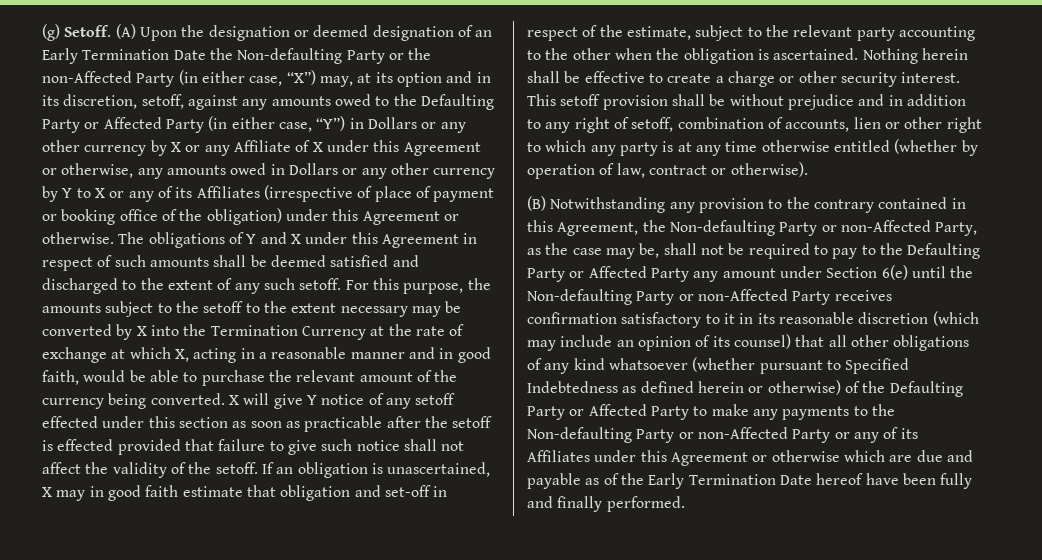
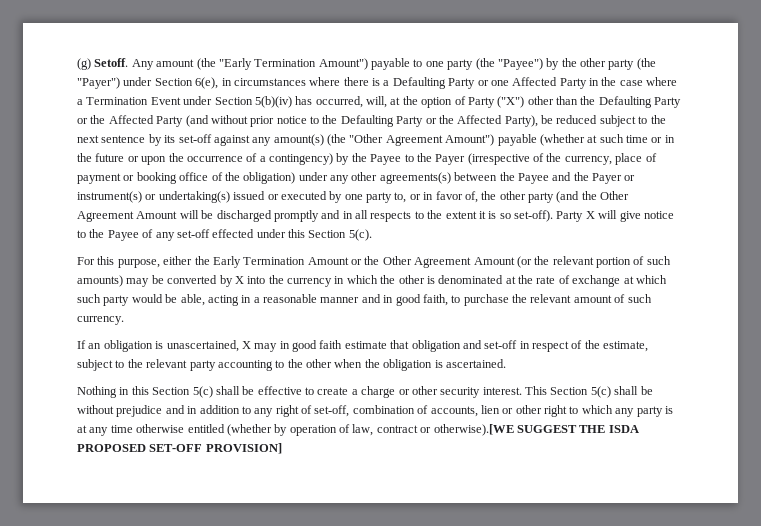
[115,24,493,41] [42,48,432,64] [42,70,491,87] [42,94,494,110] [42,116,466,133] [42,140,481,156] [42,163,496,179] [42,185,373,202] (A) Upon the designation or deemed designation of an Early Termination Date the Non-defaulting Party or the non-Affected Party (in either case, “X”) may, at its option and in its discretion, setoff, against any amounts owed to the Defaulting Party or Affected Party (in either case, “Y”) in Dollars or any other currency by X or any Affiliate of X under this Agreement or otherwise, any amounts owed in Dollars or any other currency by Y to X or any of its Affiliates (irrespective of -> [131,58,656,70] [77,77,678,89] [77,96,682,108] [77,115,666,127] [77,134,675,146] [77,153,612,165] Any amount (the "Early Termination Amount") payable to one party (the "Payee") by the other party (the "Payer") under Section 6(e), in circumstances where there is a Defaulting Party or one Affected Party in the case where a Termination Event under Section 5(b)(iv) has occurred, will, at the option of Party ("X") other than the Defaulting Party or the Affected Party (and without prior notice to the Defaulting Party or the Affected Party), be reduced subject to the next sentence by its set-off against any amount(s) (the "Other Agreement Amount") payable (whether at such time or in the future or upon the occurrence of a contingency) by the Payee to the Payer (irrespective of the currency,
[332,209,459,225] [42,232,478,248] [42,255,419,271] [42,278,491,294] [42,301,408,317] this Agreement or otherwise. The obligations of Y and X under this Agreement in respect of such amounts shall be deemed satisfied and discharged to the extent of any such setoff. For this purpose, the amounts subject to the setoff to the extent necessary -> [330,172,636,184] [77,191,630,203] [77,210,674,222] [77,229,372,241] [77,256,671,268] [77,275,123,287] any other agreements(s) between the Payee and the Payer or instrument(s) or undertaking(s) issued or executed by one party to, or in favor of, the other party (and the Other Agreement Amount will be discharged promptly and in all respects to the extent it is so set-off). Party X will give notice to the Payee of any set-off effected under this Section 5(c). // For this purpose, either the Early Termination Amount or the Other Agreement Amount (or the relevant portion of such amounts)
[210,325,366,340] Termination Currency -> [287,275,504,287] currency in which the other is denominated
[174,349,189,362] X, -> [77,294,205,306] such party would be able,
[83,370,179,382] would be able -> (448, 300) none
[434,370,458,382] [42,393,456,409] [42,416,493,432] [42,439,465,455] [42,462,258,478] the currency being converted. X will give Y notice of any setoff effected under this section as soon as practicable after the setoff is effected provided that failure to give such notice shall not affect the validity of the setoff. -> [627,294,652,303] [77,316,124,325] such currency. //
[862,48,968,64] Nothing herein -> [77,386,213,398] // Nothing in this Section 5(c)
[560,94,668,110] setoff provision -> [550,386,611,398] Section 5(c)
[631,117,674,132] setoff, -> [314,405,350,417] set-off,
[730,162,808,177] [527,196,966,213] [527,220,978,236] [527,243,981,259] [527,265,974,282] [527,289,892,305] [527,311,979,328] [527,334,970,351] [527,357,910,374] [527,380,963,397] [527,404,895,420] [527,427,918,443] [527,450,973,466] [527,473,973,489] [527,496,685,512] otherwise). // (B) Notwithstanding any provision to the contrary contained in this Agreement, the Non-defaulting Party or non-Affected Party, as the case may be, shall not be required to pay to the Defaulting Party or Affected Party any amount under Section 6(e) until the Non-defaulting Party or non-Affected Party receives confirmation satisfactory to it in its reasonable discretion (which may include an opinion of its counsel) that all other obligations of any kind whatsoever (whether pursuant to Specified Indebtedness as defined herein or otherwise) of the Defaulting Party or Affected Party to make any payments to the Non-defaulting Party or non-Affected Party or any of its Affiliates under this Agreement or otherwise which are due and payable as of the Early Termination Date hereof have been fully and finally performed. -> [433,424,639,436] [77,443,282,454] otherwise).[WE SUGGEST THE ISDA PROPOSED SET-OFF PROVISION]

